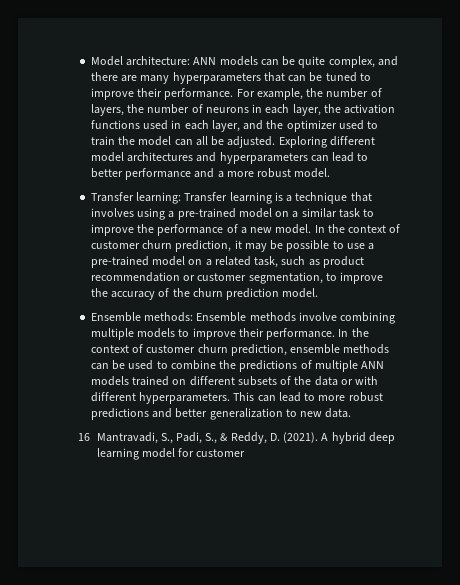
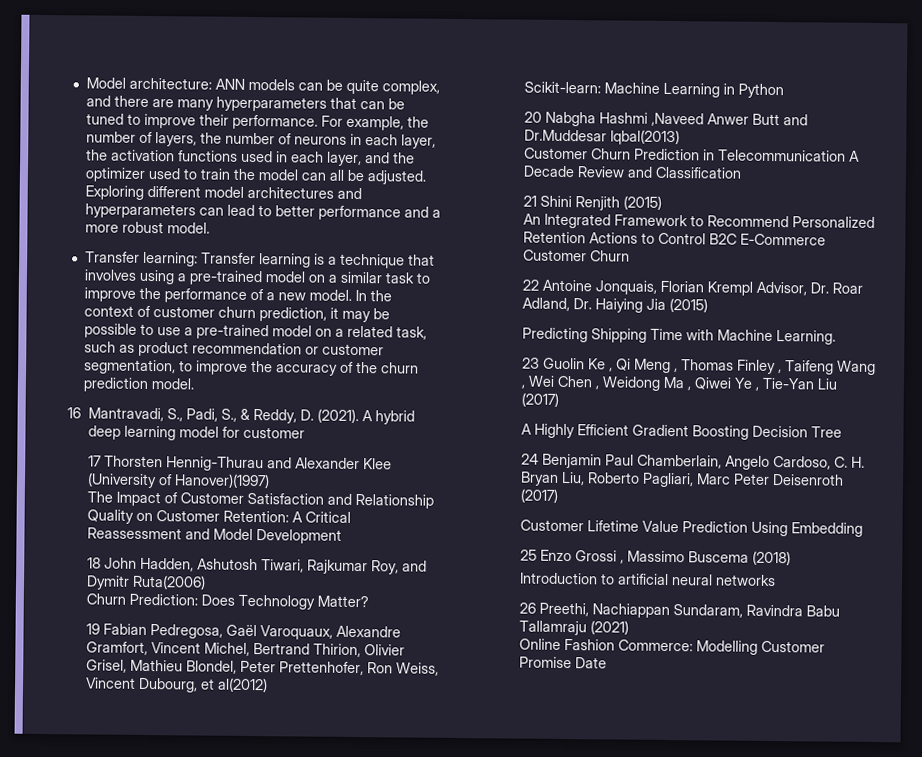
[90,312,396,324] [90,328,369,340] [90,344,390,356] [90,360,385,372] [90,376,379,386] [90,392,383,404] [90,408,352,420] // Ensemble methods: Ensemble methods involve combining multiple models to improve their performance. In the context of customer churn prediction, ensemble methods can be used to combine the predictions of multiple ANN models trained on different subsets of the data or with different hyperparameters. This can lead to more robust predictions and better generalization to new data. -> (194, 384) none
(246, 453) none -> [87,455,392,472] [86,472,270,489] [86,491,434,509] [86,509,351,524] [86,527,342,544] [86,557,427,575] [85,574,206,590] [85,593,369,610] [85,623,401,640] [85,641,405,658] [85,659,439,676] [85,677,268,693] [523,81,784,99] [523,111,808,127] [523,129,680,146] [523,147,860,162] [522,165,742,179] [522,195,662,211] [522,213,875,229] [522,231,826,246] [522,249,630,262] [521,279,863,296] [521,297,708,313] [521,327,836,345] [521,357,876,375] [520,375,838,391] [520,392,559,407] [520,423,842,440] [520,453,865,470] [519,471,844,488] [519,488,558,503] [519,519,863,537] [519,549,791,566] [519,572,776,587] [518,602,840,619] [518,620,629,636] [518,638,825,655] [518,656,607,669] // 17 Thorsten Hennig-Thurau and Alexander Klee (University of Hanover)(1997) // The Impact of Customer Satisfaction and Relationship Quality on Customer Retention: A Critical Reassessment and Model Development // 18 John Hadden, Ashutosh Tiwari, Rajkumar Roy, and Dymitr Ruta(2006) // Churn Prediction: Does Technology Matter? // 19 Fabian Pedregosa, Gaël Varoquaux, Alexandre Gramfort, Vincent Michel, Bertrand Thirion, Olivier Grisel, Mathieu Blondel, Peter Prettenhofer, Ron Weiss, Vincent Dubourg, et al(2012) // Scikit-learn: Machine Learning in Python // 20 Nabgha Hashmi ,Naveed Anwer Butt and Dr.Muddesar Iqbal(2013) // Customer Churn Prediction in Telecommunication A Decade Review and Classification // 21 Shini Renjith (2015) // An Integrated Framework to Recommend Personalized Retention Actions to Control B2C E-Commerce Customer Churn // 22 Antoine Jonquais, Florian Krempl Advisor, Dr. Roar Adland, Dr. Haiying Jia (2015) // Predicting Shipping Time with Machine Learning. // 23 Guolin Ke , Qi Meng , Thomas Finley , Taifeng Wang , Wei Chen , Weidong Ma , Qiwei Ye , Tie-Yan Liu (2017) // A Highly Efficient Gradient Boosting Decision Tree // 24 Benjamin Paul Chamberlain, Angelo Cardoso, C. H. Bryan Liu, Roberto Pagliari, Marc Peter Deisenroth (2017) // Customer Lifetime Value Prediction Using Embedding // 25 Enzo Grossi , Massimo Buscema (2018) // Introduction to artificial neural networks // 26 Preethi, Nachiappan Sundaram, Ravindra Babu Tallamraju (2021) // Online Fashion Commerce: Modelling Customer Promise Date

